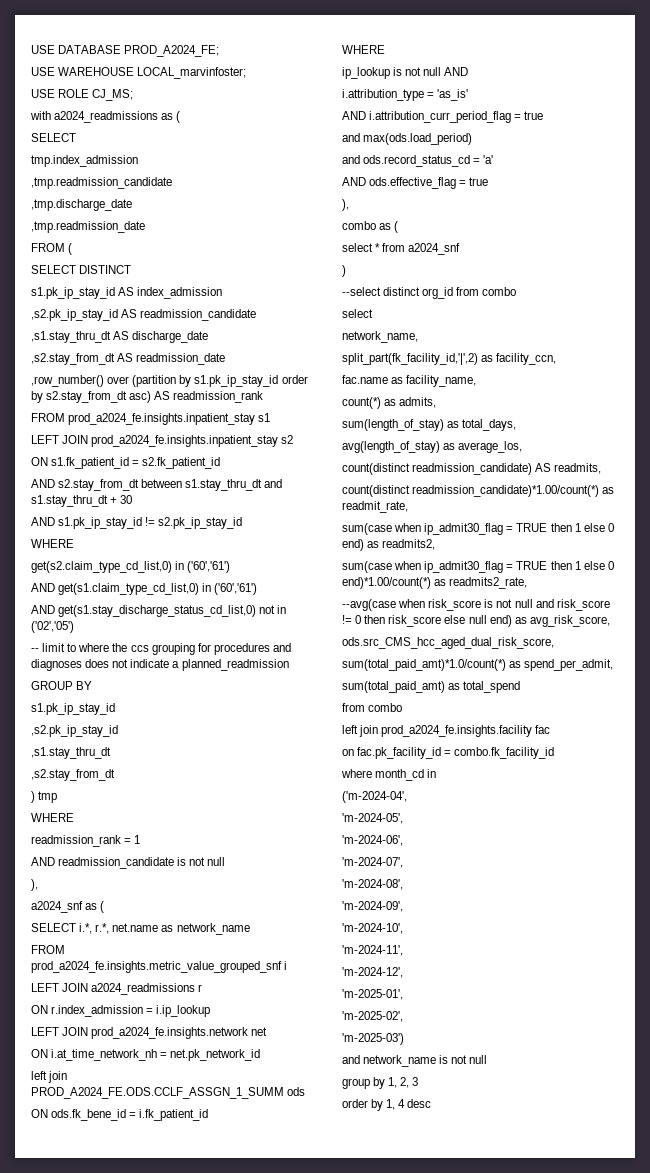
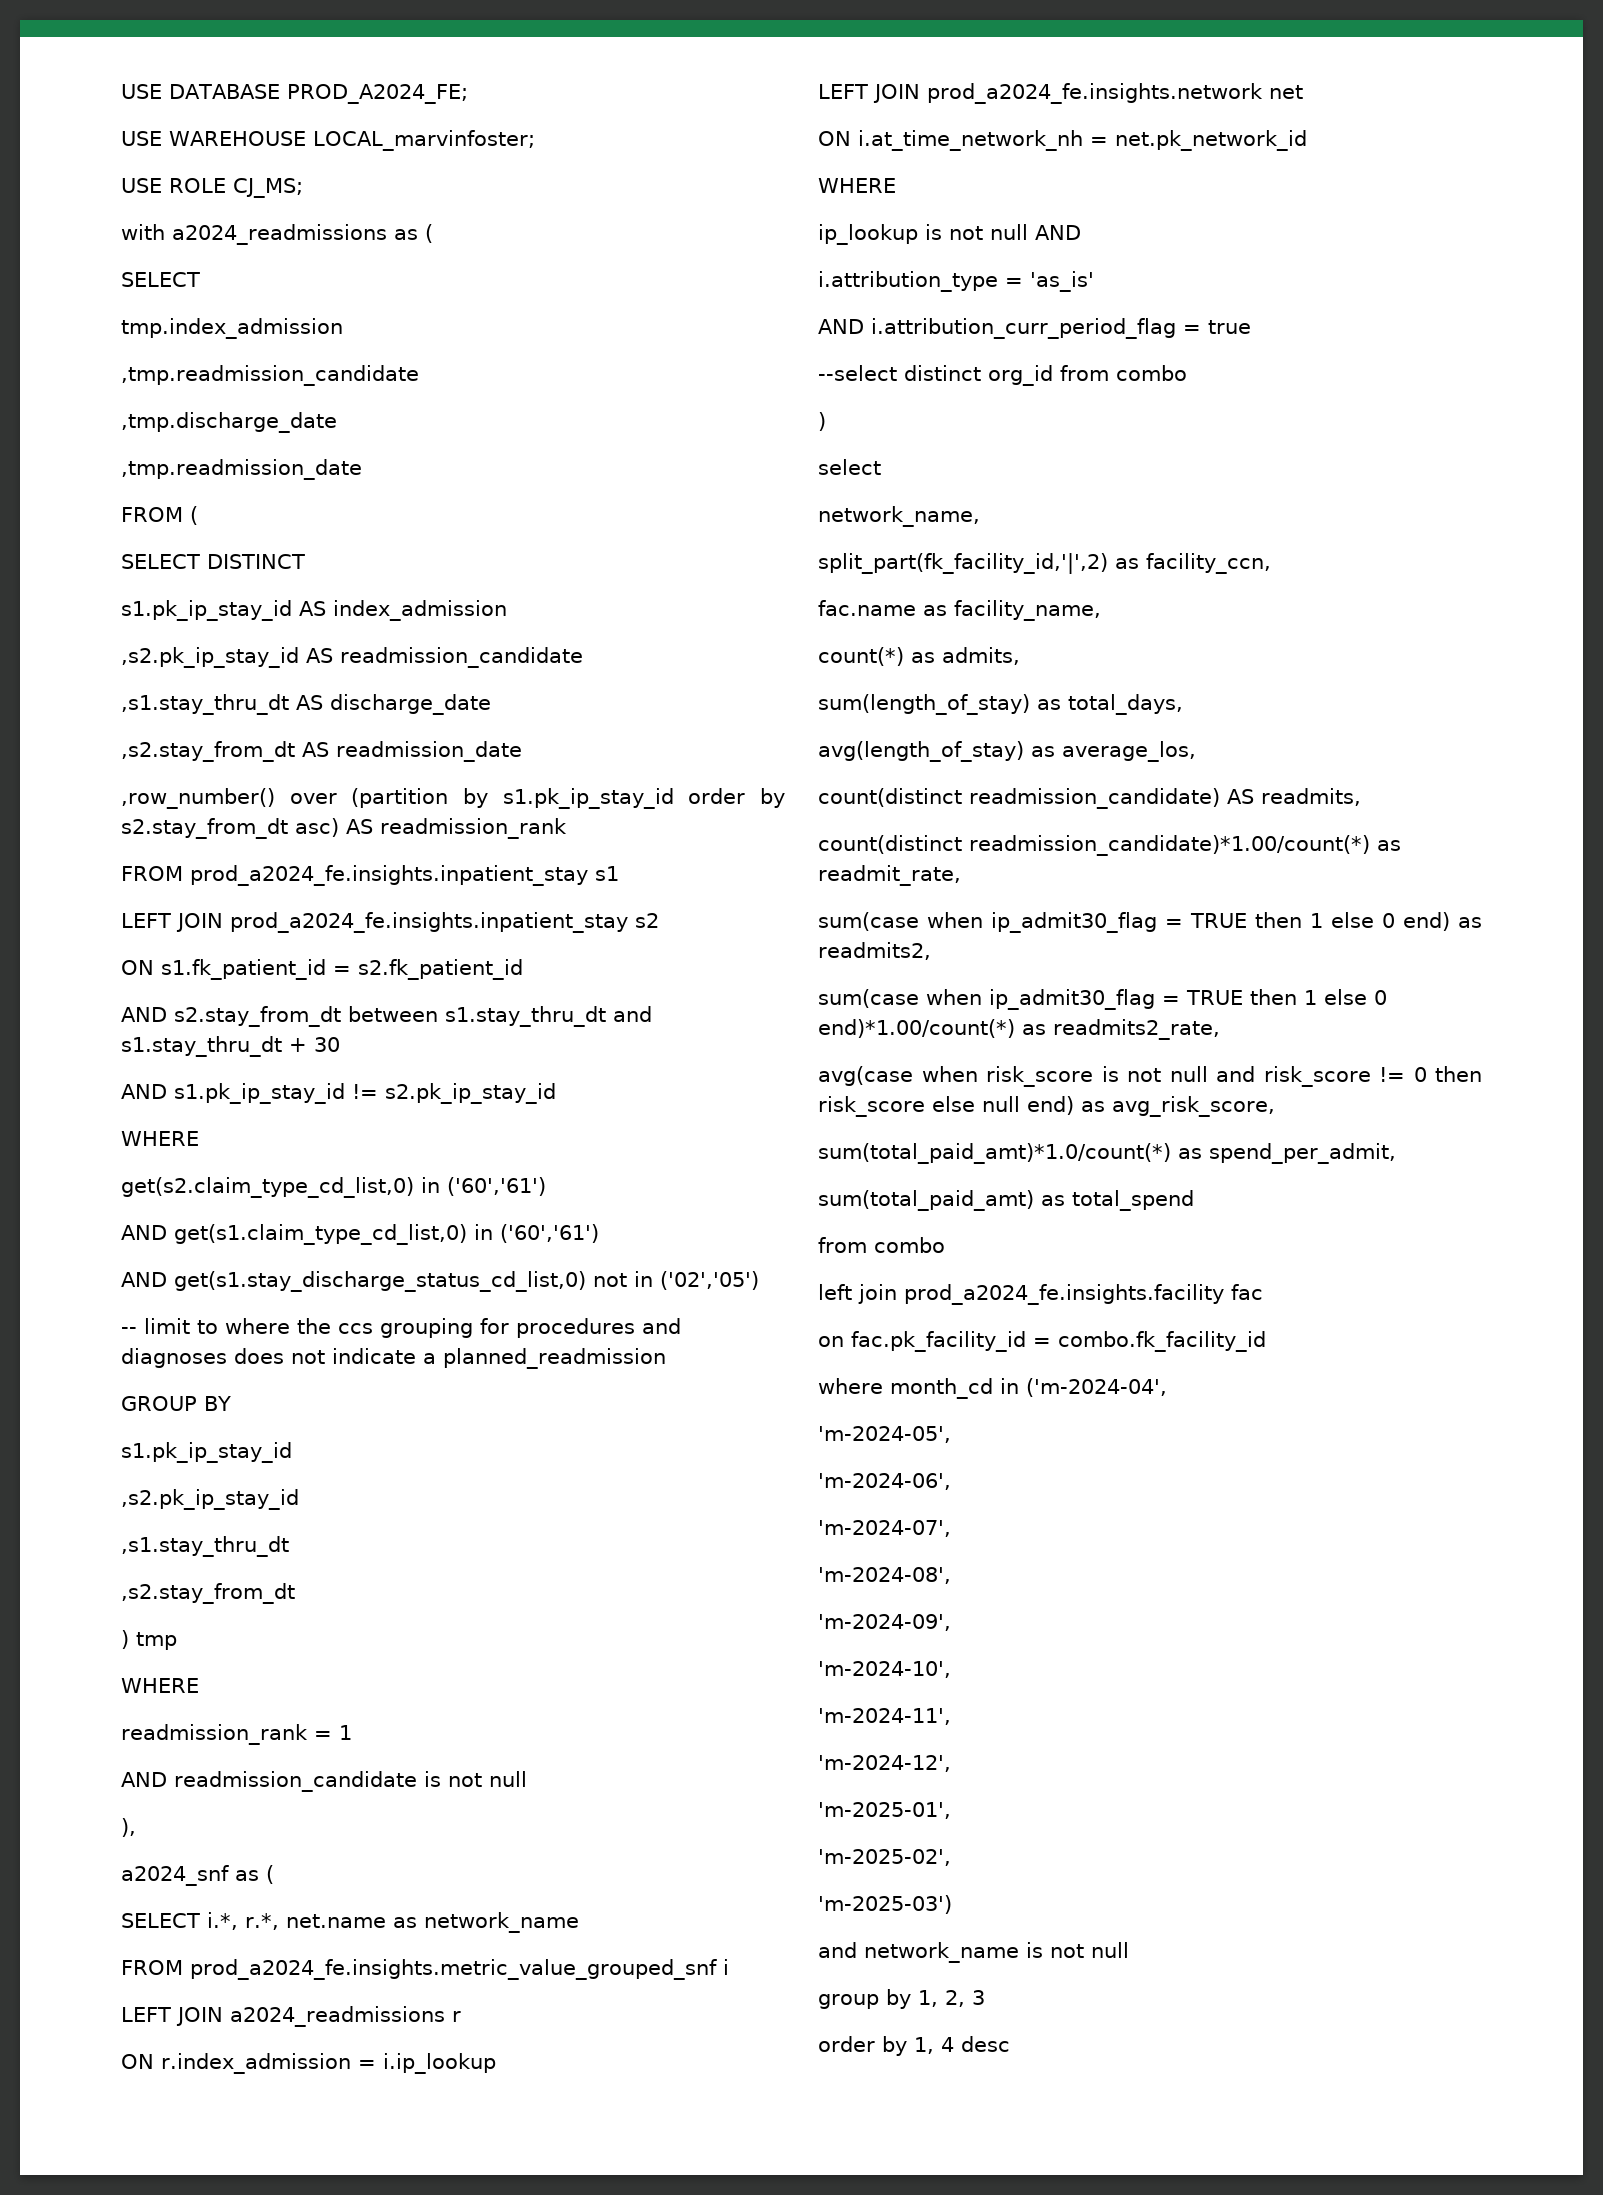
[31,1071,68,1083] [31,1087,306,1099] [31,1109,209,1121] // left join PROD_A2024_FE.ODS.CCLF_ASSGN_1_SUMM ods // ON ods.fk_bene_id = i.fk_patient_id -> (1307, 140) none
[342,133,473,145] [342,155,494,167] [342,177,489,189] [342,199,349,211] [342,221,399,233] [342,243,461,255] [342,265,346,277] // and max(ods.load_period) // and ods.record_status_cd = 'a' // AND ods.effective_flag = true // ), // combo as ( // select * from a2024_snf // ) -> (1251, 327) none
(517, 291) none -> [818,412,826,431] // )
[342,599,396,611] --avg(case -> [818,1066,913,1086] avg(case
[342,637,554,649] // ods.src_CMS_hcc_aged_dual_risk_score, -> (1275, 1106) none
(437, 773) // -> (1019, 1386) none

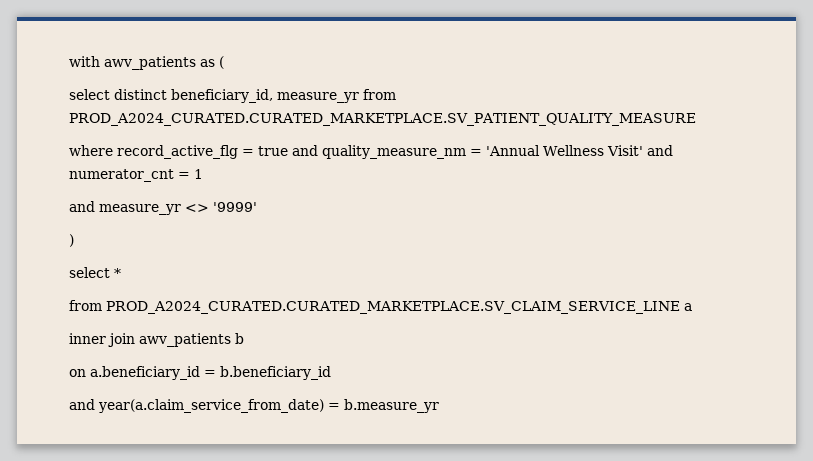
[121,84,468,104] [121,130,535,151] [121,178,303,198] [121,224,433,245] [121,272,200,287] [121,318,343,339] [121,365,419,386] [121,412,337,433] [121,459,362,480] [121,506,198,525] [121,554,305,569] [121,600,507,621] [121,647,583,668] [121,694,491,715] [121,741,522,762] [121,788,785,809] [121,818,567,839] [121,865,619,886] [121,912,659,933] [121,959,523,980] [121,1006,652,1027] [121,1036,340,1057] [121,1083,556,1104] [121,1131,199,1146] [121,1177,546,1198] [121,1224,599,1245] [121,1271,759,1292] [121,1318,681,1338] [121,1348,666,1369] [121,1396,231,1411] [121,1442,292,1463] [121,1489,299,1510] [121,1536,289,1557] [121,1583,295,1604] [121,1630,177,1650] [121,1678,199,1693] [121,1724,352,1745] [121,1771,527,1792] [121,1818,136,1837] [121,1865,274,1886] [121,1912,579,1933] [121,1959,729,1980] [121,2006,461,2027] [121,2053,496,2074] [818,83,1303,104] [818,130,1307,151] [818,178,896,193] [818,224,1081,245] [818,271,1094,292] [818,318,1251,339] [818,365,1187,386] [818,412,826,431] [818,459,881,475] [818,506,980,527] [818,553,1271,574] [818,600,1101,621] [818,647,1020,666] [818,694,1183,715] [818,741,1196,762] [818,788,1361,809] [818,835,1401,856] [818,865,961,886] [818,912,1482,933] [818,942,931,960] [818,989,1387,1010] [818,1019,1220,1040] [818,1066,1482,1087] [818,1096,1275,1117] [818,1143,1396,1164] [818,1190,1194,1211] [818,1237,945,1253] [818,1284,1263,1305] [818,1331,1266,1352] [818,1378,1167,1399] [818,1426,951,1443] [818,1473,951,1490] [818,1520,951,1537] [818,1567,951,1584] [818,1614,951,1631] [818,1661,951,1678] [818,1708,951,1725] [818,1755,951,1772] [818,1802,951,1819] [818,1849,951,1866] [818,1895,952,1914] [818,1942,1129,1963] [818,1989,985,2009] [818,2036,1010,2056] USE DATABASE PROD_A2024_FE; // USE WAREHOUSE LOCAL_marvinfoster; // USE ROLE CJ_MS; // with a2024_readmissions as ( // SELECT // tmp.index_admission // ,tmp.readmission_candidate // ,tmp.discharge_date // ,tmp.readmission_date // FROM ( // SELECT DISTINCT // s1.pk_ip_stay_id AS index_admission // ,s2.pk_ip_stay_id AS readmission_candidate // ,s1.stay_thru_dt AS discharge_date // ,s2.stay_from_dt AS readmission_date // ,row_number() over (partition by s1.pk_ip_stay_id order by s2.stay_from_dt asc) AS readmission_rank // FROM prod_a2024_fe.insights.inpatient_stay s1 // LEFT JOIN prod_a2024_fe.insights.inpatient_stay s2 // ON s1.fk_patient_id = s2.fk_patient_id // AND s2.stay_from_dt between s1.stay_thru_dt and s1.stay_thru_dt + 30 // AND s1.pk_ip_stay_id != s2.pk_ip_stay_id // WHERE // get(s2.claim_type_cd_list,0) in ('60','61') // AND get(s1.claim_type_cd_list,0) in ('60','61') // AND get(s1.stay_discharge_status_cd_list,0) not in ('02','05') // -- limit to where the ccs grouping for procedures and diagnoses does not indicate a planned_readmission // GROUP BY // s1.pk_ip_stay_id // ,s2.pk_ip_stay_id // ,s1.stay_thru_dt // ,s2.stay_from_dt // ) tmp // WHERE // readmission_rank = 1 // AND readmission_candidate is not null // ), // a2024_snf as ( // SELECT i.*, r.*, net.name as network_name // FROM prod_a2024_fe.insights.metric_value_grouped_snf i // LEFT JOIN a2024_readmissions r // ON r.index_admission = i.ip_lookup // LEFT JOIN prod_a2024_fe.insights.network net // ON i.at_time_network_nh = net.pk_network_id // WHERE // ip_lookup is not null AND // i.attribution_type = 'as_is' // AND i.attribution_curr_period_flag = true // --select distinct org_id from combo // ) // select // network_name, // split_part(fk_facility_id,'|',2) as facility_ccn, // fac.name as facility_name, // count(*) as admits, // sum(length_of_stay) as total_days, // avg(length_of_stay) as average_los, // count(distinct readmission_candidate) AS readmits, // count(distinct readmission_candidate)*1.00/count(*) as readmit_rate, // sum(case when ip_admit30_flag = TRUE then 1 else 0 end) as readmits2, // sum(case when ip_admit30_flag = TRUE then 1 else 0 end)*1.00/count(*) as readmits2_rate, // avg(case when risk_score is not null and risk_score != 0 then risk_score else null end) as avg_risk_score, // sum(total_paid_amt)*1.0/count(*) as spend_per_admit, // sum(total_paid_amt) as total_spend // from combo // left join prod_a2024_fe.insights.facility fac // on fac.pk_facility_id = combo.fk_facility_id // where month_cd in ('m-2024-04', // 'm-2024-05', // 'm-2024-06', // 'm-2024-07', // 'm-2024-08', // 'm-2024-09', // 'm-2024-10', // 'm-2024-11', // 'm-2024-12', // 'm-2025-01', // 'm-2025-02', // 'm-2025-03') // and network_name is not null // group by 1, 2, 3 // order by 1, 4 desc -> [69,56,224,70] [69,89,396,103] [69,113,696,126] [69,145,673,159] [69,169,203,182] [69,201,257,215] [69,234,74,247] [69,267,121,278] [69,300,692,314] [69,333,244,347] [69,366,331,380] [69,399,439,413] with awv_patients as ( // select distinct beneficiary_id, measure_yr from PROD_A2024_CURATED.CURATED_MARKETPLACE.SV_PATIENT_QUALITY_MEASURE // where record_active_flg = true and quality_measure_nm = 'Annual Wellness Visit' and numerator_cnt = 1 // and measure_yr <> '9999' // ) // select * // from PROD_A2024_CURATED.CURATED_MARKETPLACE.SV_CLAIM_SERVICE_LINE a // inner join awv_patients b // on a.beneficiary_id = b.beneficiary_id // and year(a.claim_service_from_date) = b.measure_yr

